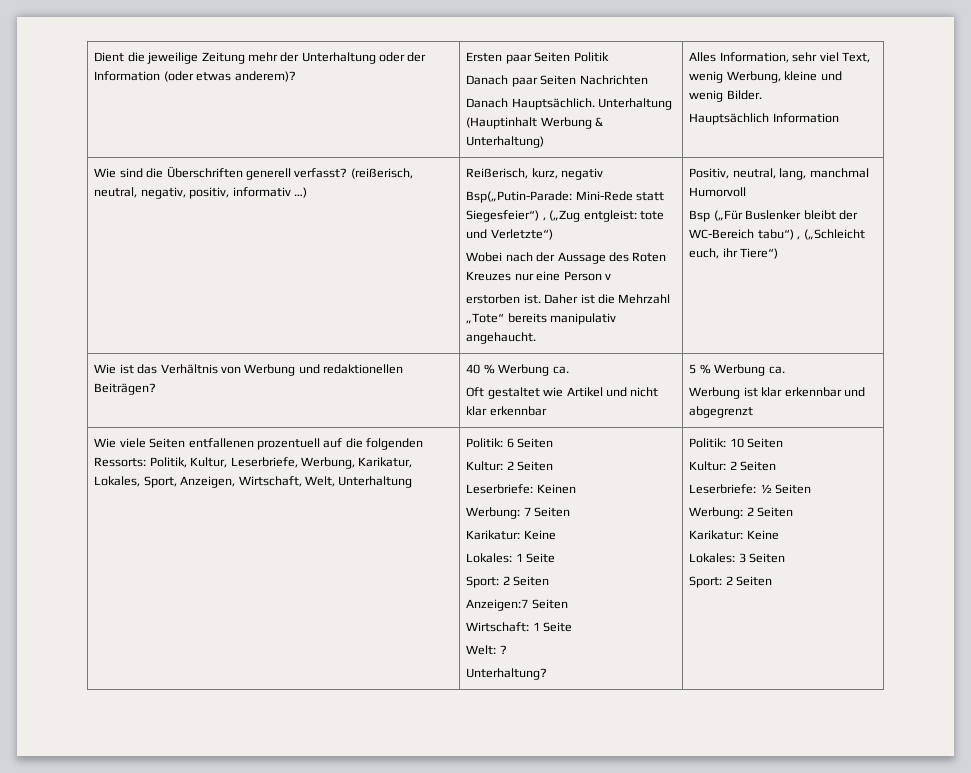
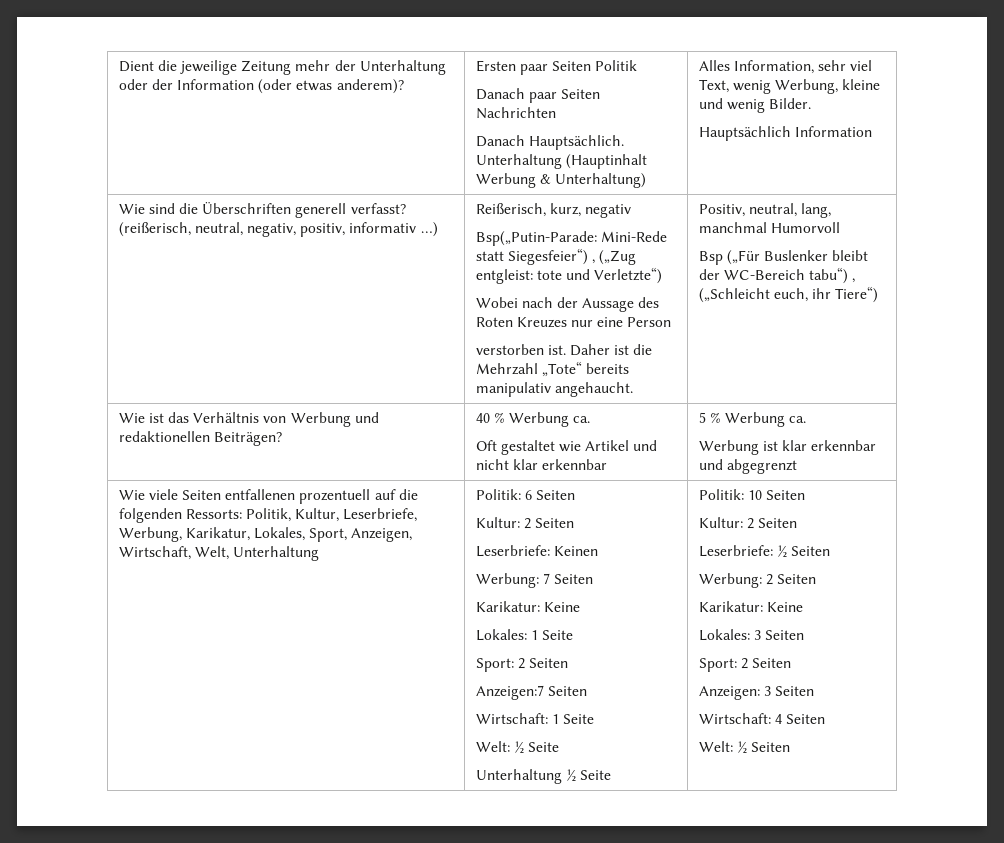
[604,273,611,280] [466,294,521,304] v // erstorben -> [475,344,544,355] // verstorben
[499,645,507,654] [466,668,548,680] ? // Unterhaltung? -> [513,741,559,753] [475,769,611,784] ½ Seite // Unterhaltung ½ Seite
(773, 581) none -> [698,686,814,700] [698,713,825,724] [698,741,790,753] // Anzeigen: 3 Seiten // Wirtschaft: 4 Seiten // Welt: ½ Seiten

